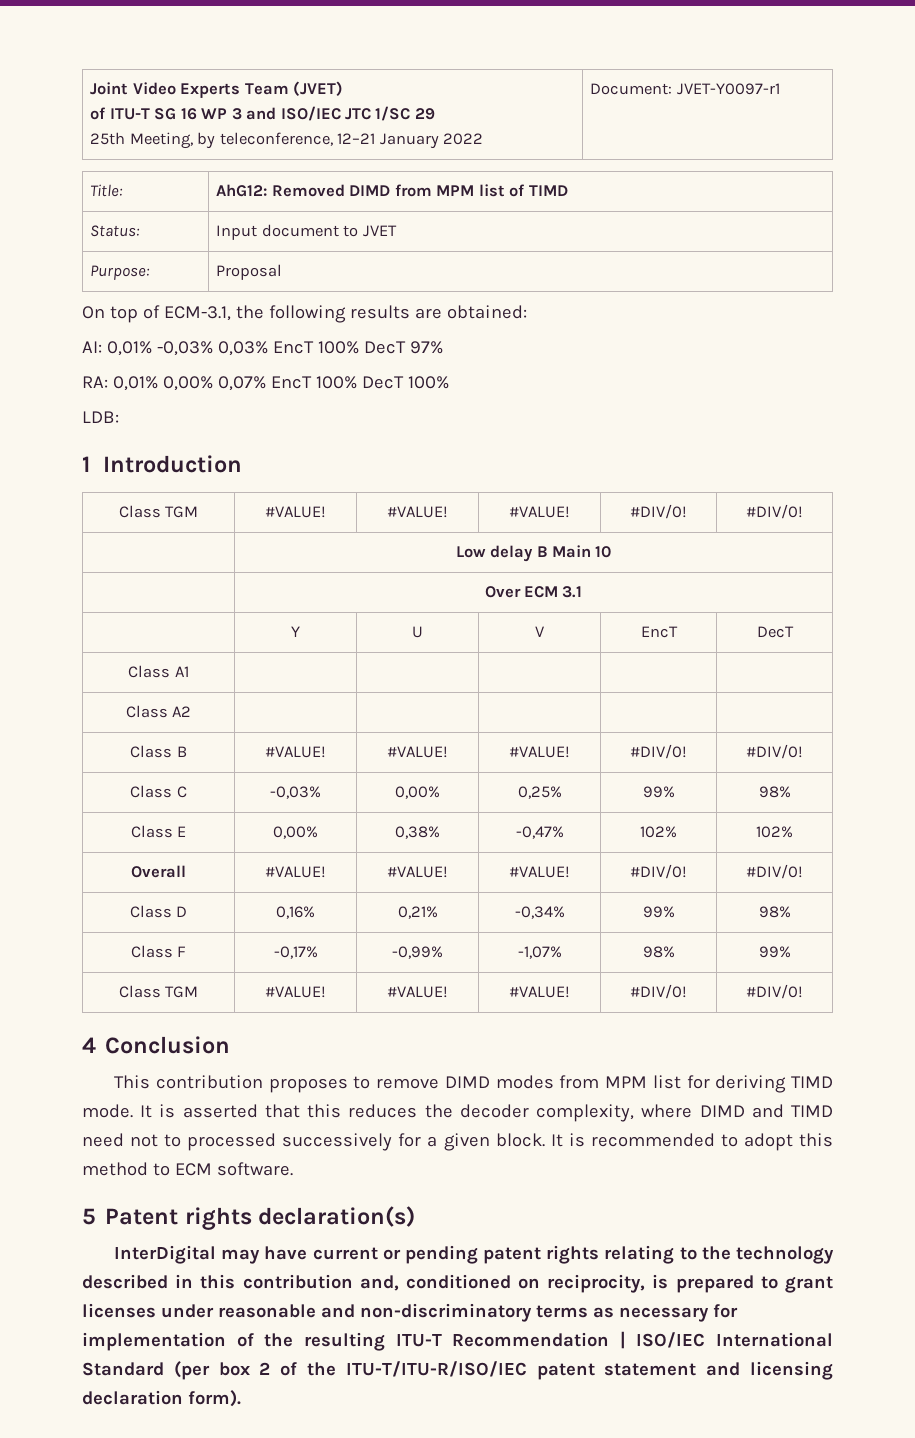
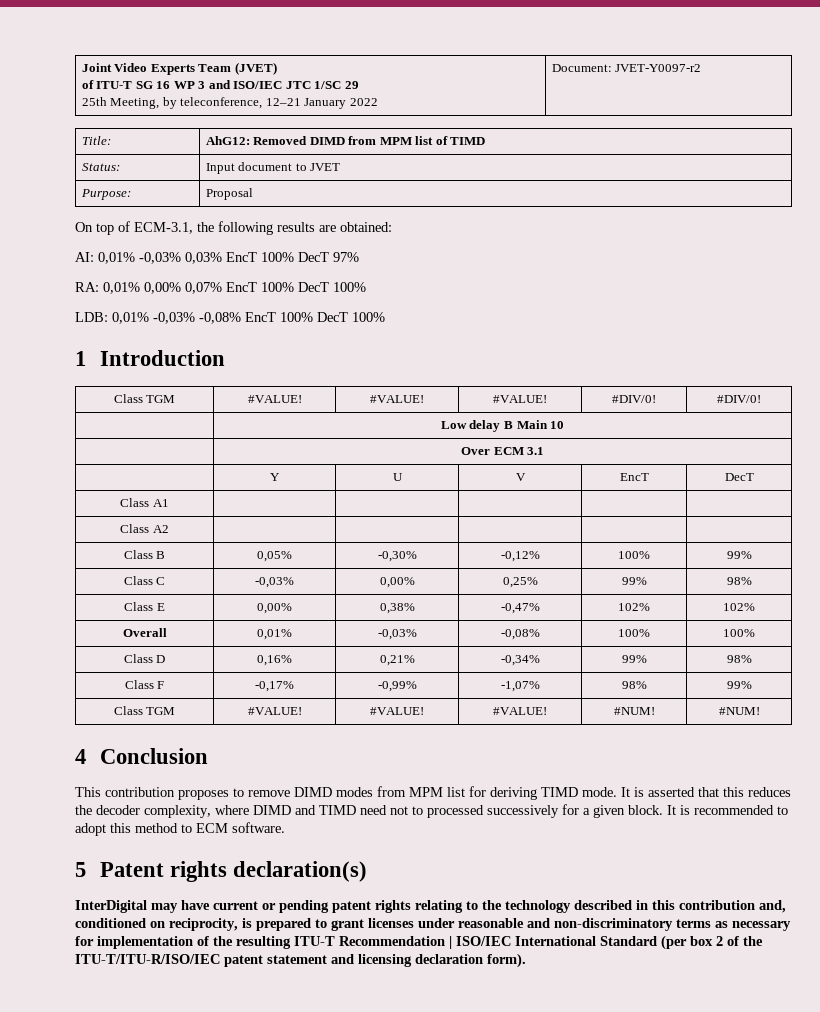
[676,83,780,95] JVET-Y0097-r1 -> [615,64,702,72] JVET-Y0097-r2
(119, 417) none -> [112,312,385,324] 0,01% -0,03% -0,08% EncT 100% DecT 100%
[265,746,326,758] [387,746,448,758] [509,746,570,758] [630,744,687,759] [746,744,803,759] #VALUE! | #VALUE! | #VALUE! | #DIV/0! | #DIV/0! -> [257,551,292,562] [377,551,417,562] [500,551,540,562] [618,551,650,559] [726,551,752,559] 0,05% | -0,30% | -0,12% | 100% | 99%
[265,866,326,878] [387,866,448,878] [509,866,570,878] [630,864,687,879] [746,864,803,879] #VALUE! | #VALUE! | #VALUE! | #DIV/0! | #DIV/0! -> [257,629,292,640] [377,629,417,640] [500,629,540,640] [618,629,650,637] [723,629,755,637] 0,01% | -0,03% | -0,08% | 100% | 100%
[630,984,687,999] [746,984,803,999] #DIV/0! | #DIV/0! -> [613,707,655,715] [718,707,760,715] #NUM! | #NUM!

